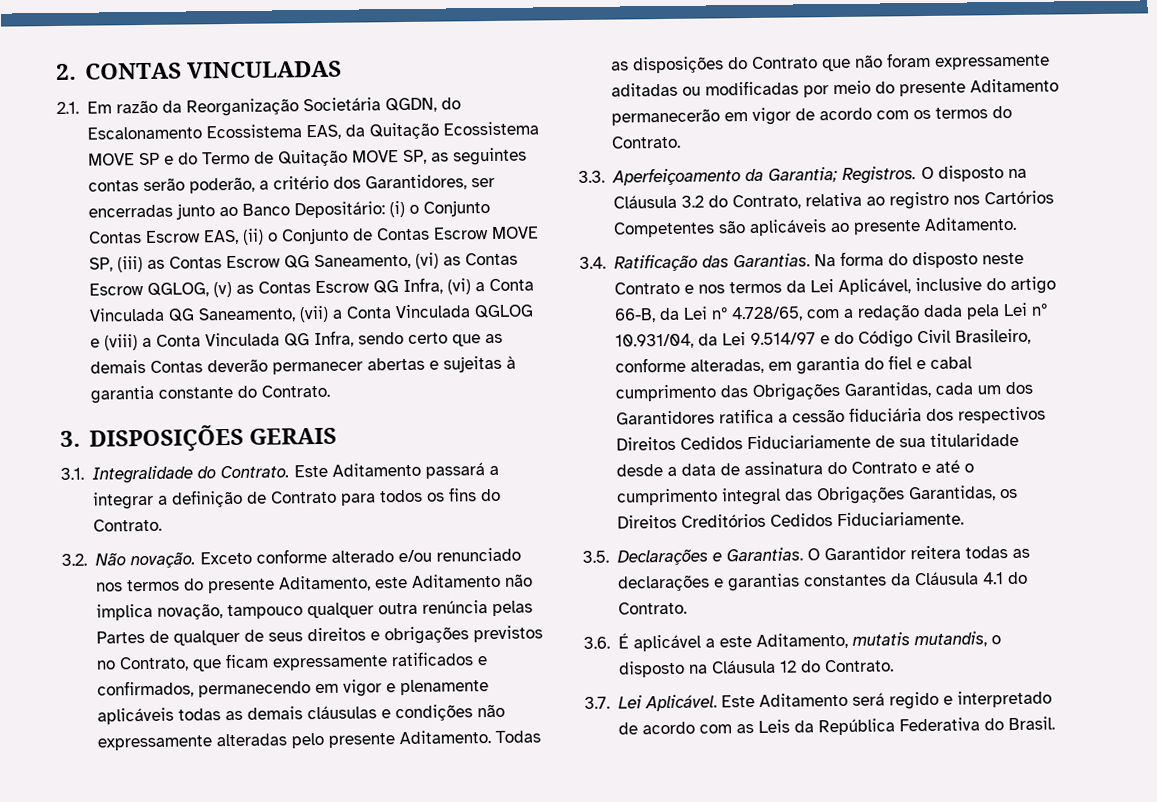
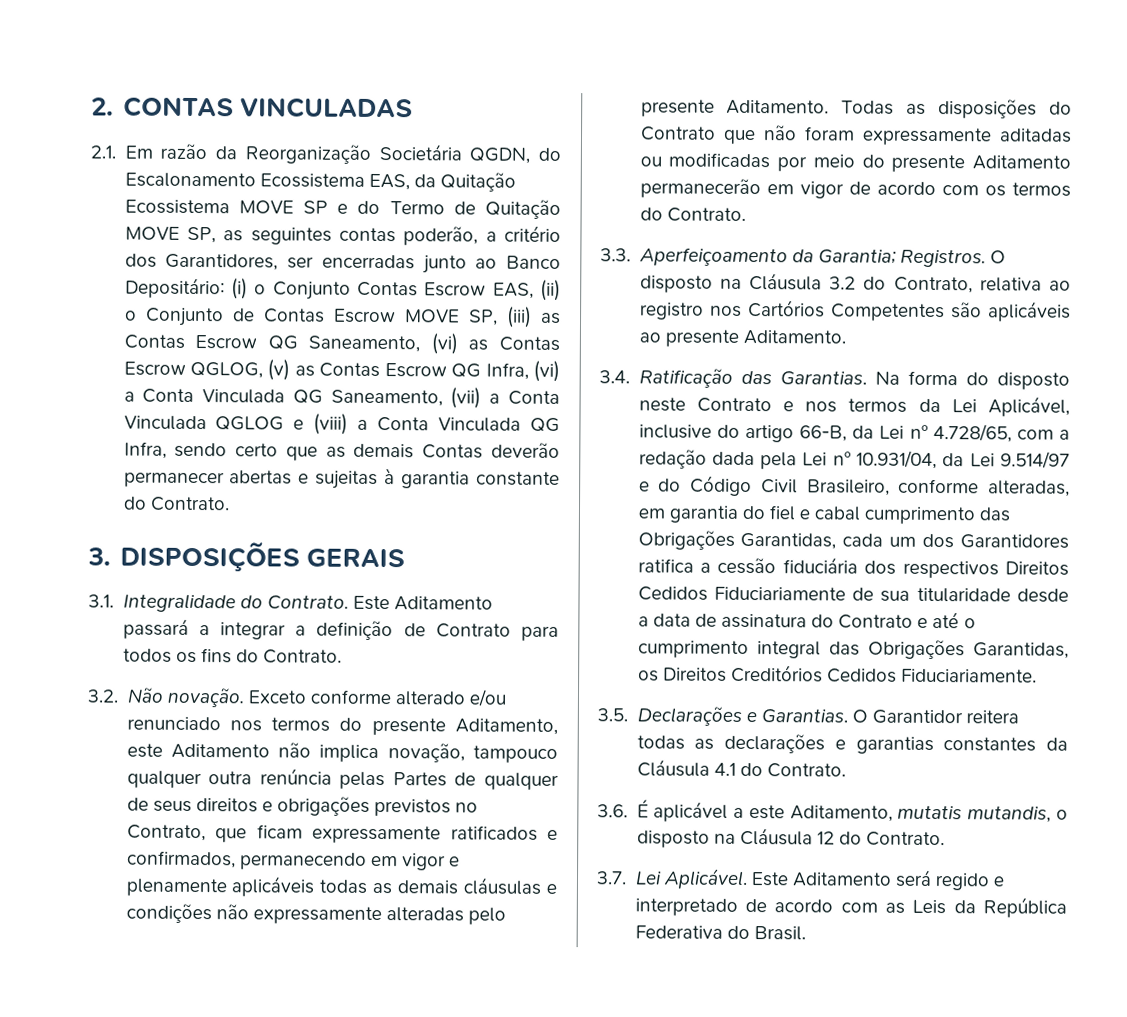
[142,177,185,192] serão -> (396, 235) none

